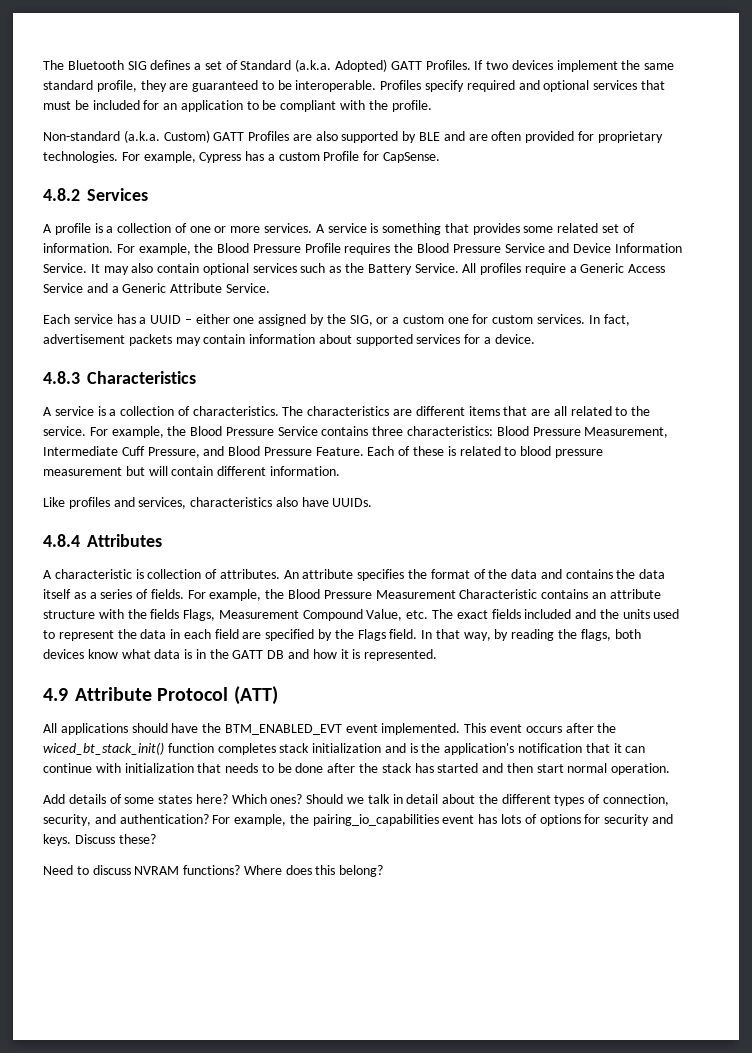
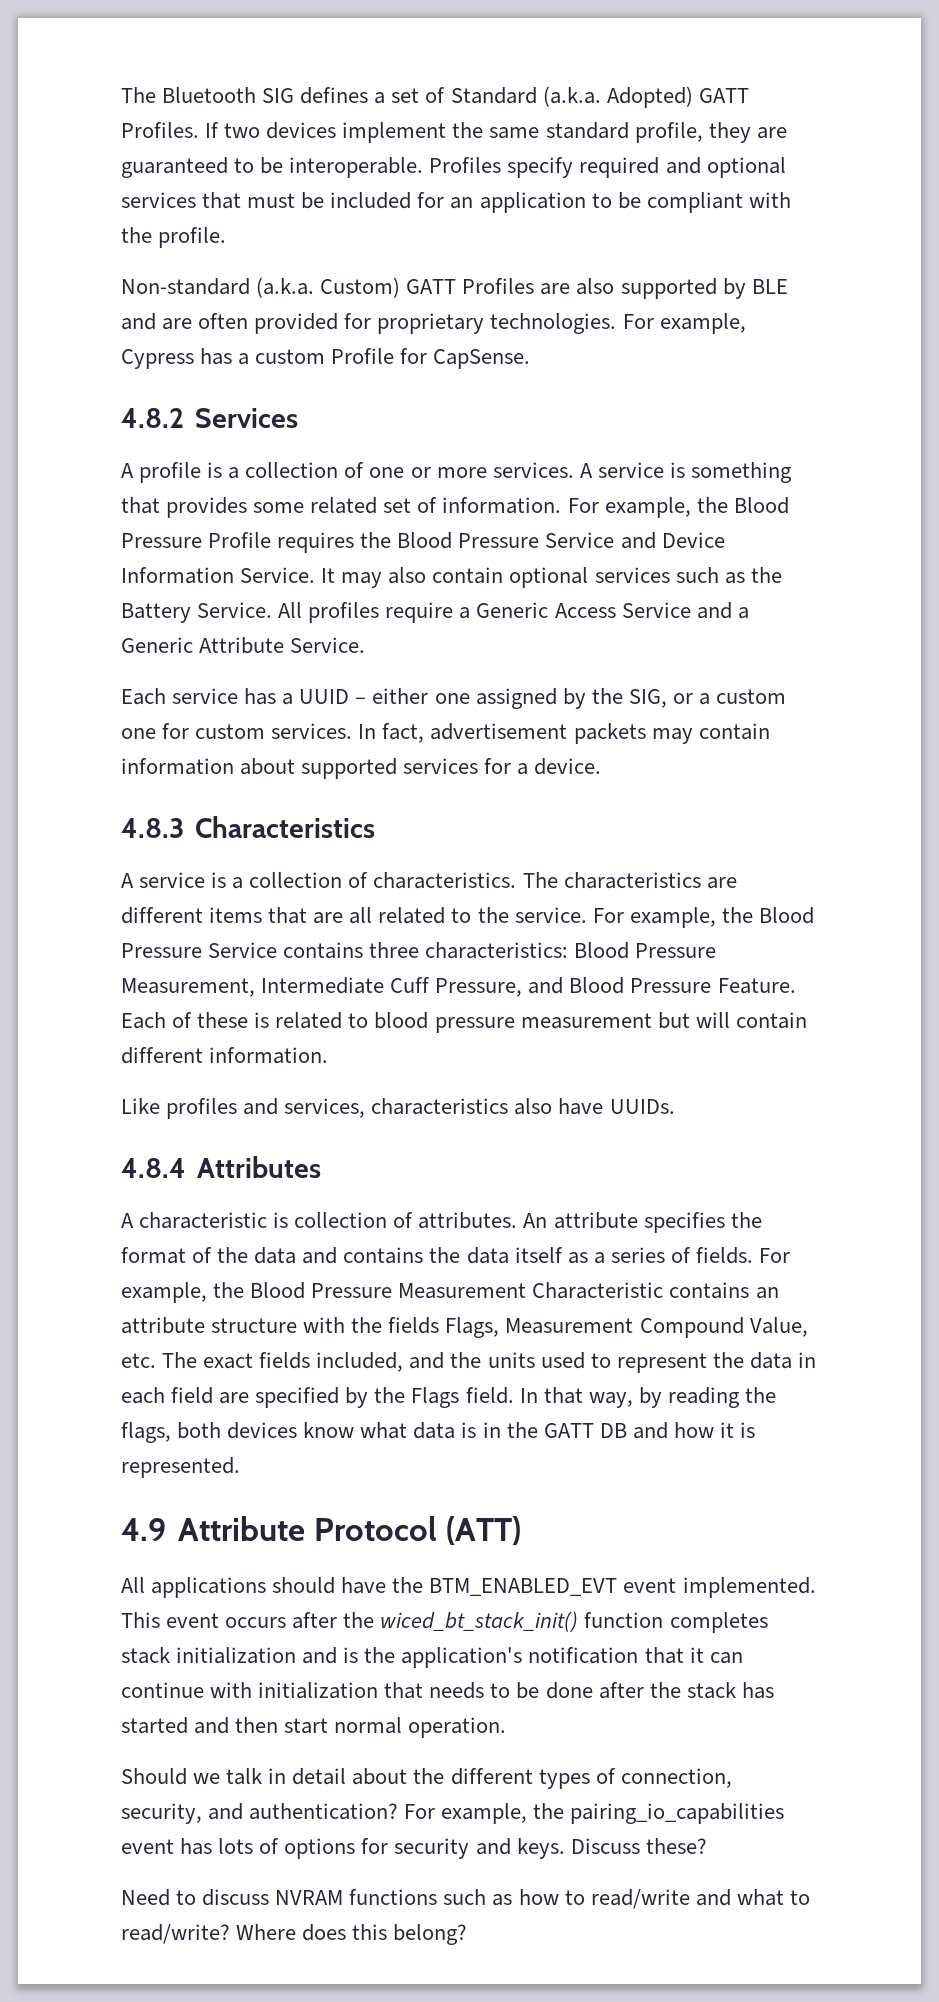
[524,609,572,619] included -> [316,1352,404,1372] included,
[43,794,303,804] Add details of some states here? Which ones? -> (507, 1727) none
[183,865,241,875] functions? -> [349,1889,810,1909] [121,1924,230,1944] functions such as how to read/write and what to read/write?

